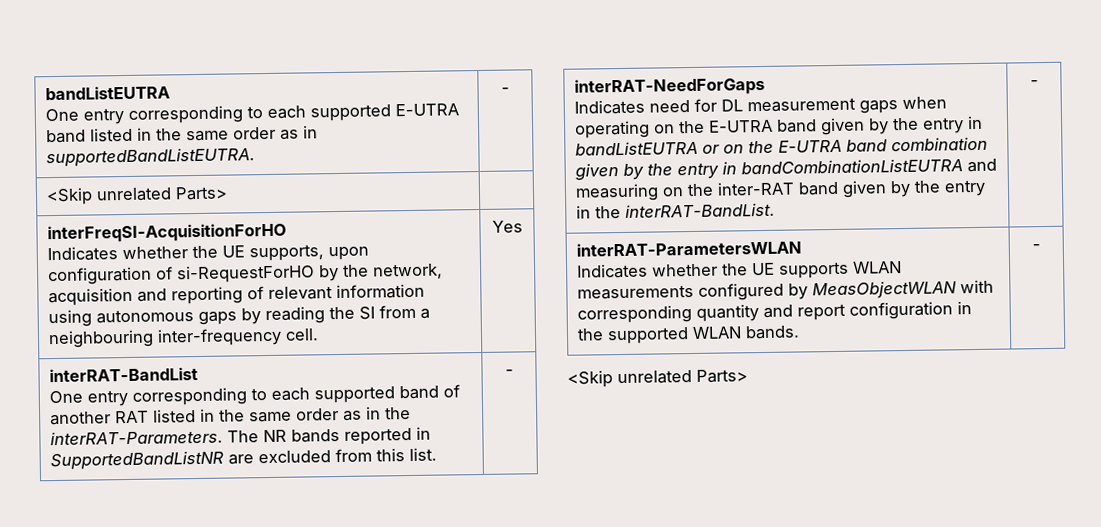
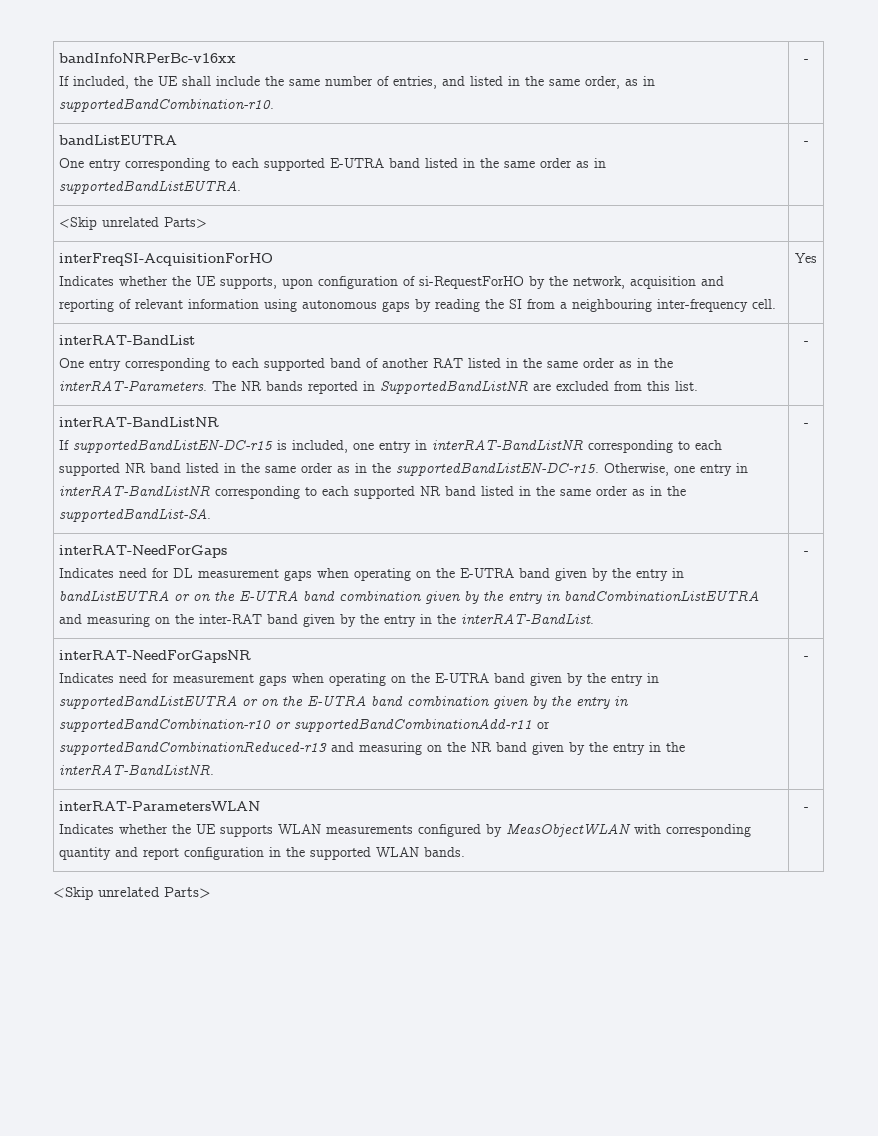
(45, 93) none -> [59,53,237,63] [59,76,656,89] [59,98,275,112] [803,59,809,63] bandInfoNRPerBc-v16xx // If included, the UE shall include the same number of entries, and listed in the same order, as in supportedBandCombination-r10. | - //
(514, 372) none -> [59,417,220,427] [59,439,723,453] [59,462,749,476] [59,485,687,499] [59,508,212,522] [803,423,809,427] // interRAT-BandListNR // If supportedBandListEN-DC-r15 is included, one entry in interRAT-BandListNR corresponding to each supported NR band listed in the same order as in the supportedBandListEN-DC-r15. Otherwise, one entry in interRAT-BandListNR corresponding to each supported NR band listed in the same order as in the supportedBandList-SA. | -
(1039, 83) none -> [59,650,252,663] [59,673,660,686] [59,695,630,709] [59,718,551,732] [59,741,686,755] [59,764,215,775] [803,656,809,660] // interRAT-NeedForGapsNR // Indicates need for measurement gaps when operating on the E-UTRA band given by the entry in supportedBandListEUTRA or on the E-UTRA band combination given by the entry in supportedBandCombination-r10 or supportedBandCombinationAdd-r11 or supportedBandCombinationReduced-r13 and measuring on the NR band given by the entry in the interRAT-BandListNR. | -

